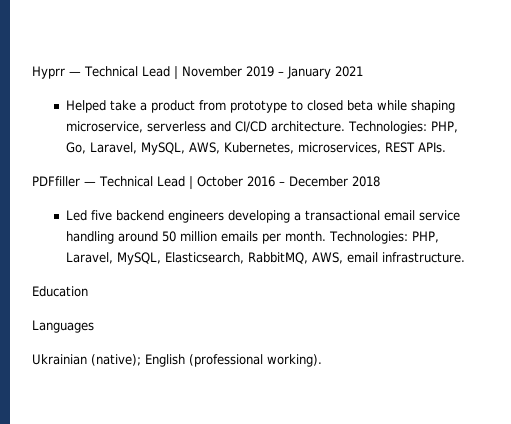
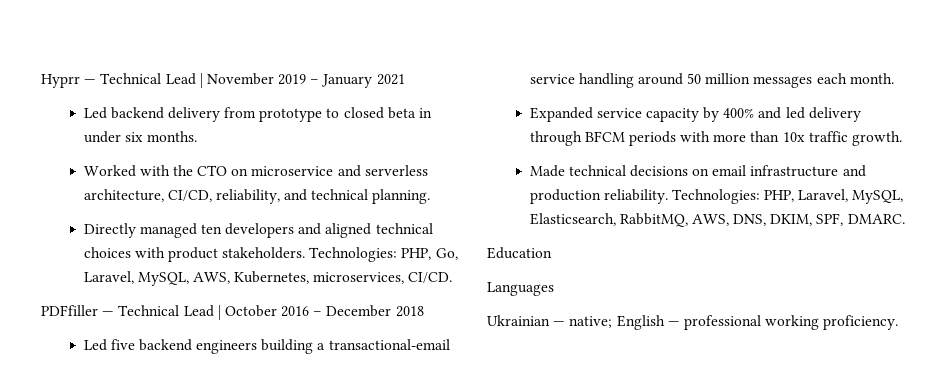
[66,100,196,113] Helped take a product -> [83,107,220,122] Led backend delivery
[377,100,456,113] [66,121,346,133] while shaping microservice, serverless and CI/CD architecture. -> [419,108,433,118] [83,131,197,143] [83,165,428,177] [83,189,431,204] [83,223,433,238] [83,247,306,262] in under six months. // Worked with the CTO on microservice and serverless architecture, CI/CD, reliability, and technical planning. // Directly managed ten developers and aligned technical choices with product stakeholders.
[385,142,447,153] REST APIs. -> [408,272,453,283] CI/CD.
[228,210,416,223] developing a transactional email -> [261,339,450,354] building a transactional-email
[221,231,282,244] emails per -> [753,73,847,88] messages each
(327, 236) none -> [529,107,861,122] [529,131,903,146] [529,165,866,177] [529,189,668,204] // Expanded service capacity by 400% and led delivery through BFCM periods with more than 10x traffic growth. // Made technical decisions on email infrastructure and production reliability.
[347,252,466,263] email infrastructure. -> [733,213,905,226] DNS, DKIM, SPF, DMARC.
[91,354,322,367] (native); English (professional working). -> [553,315,899,330] — native; English — professional working proficiency.

